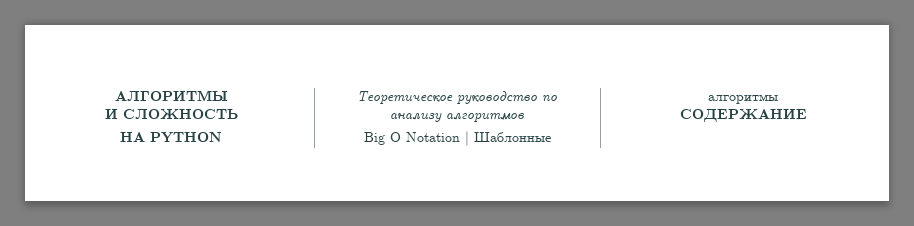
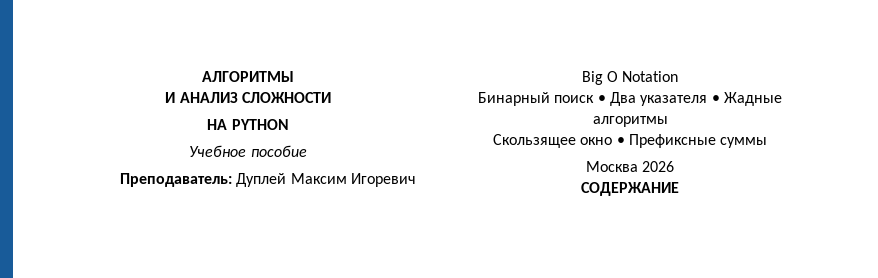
[122,108,238,120] СЛОЖНОСТЬ -> [179,92,331,103] АНАЛИЗ СЛОЖНОСТИ
[357,91,557,105] [390,113,524,123] [363,131,551,146] [708,94,778,104] Теоретическое руководство по анализу алгоритмов // Big O Notation | Шаблонные алгоритмы -> [189,145,307,157] [120,173,416,187] [581,71,679,85] [478,92,782,106] [592,116,668,127] [492,134,768,148] [585,161,675,172] Учебное пособие // Преподаватель: Дуплей Максим Игоревич // Big O Notation // Бинарный поиск • Два указателя • Жадные алгоритмы // Скользящее окно • Префиксные суммы // Москва 2026

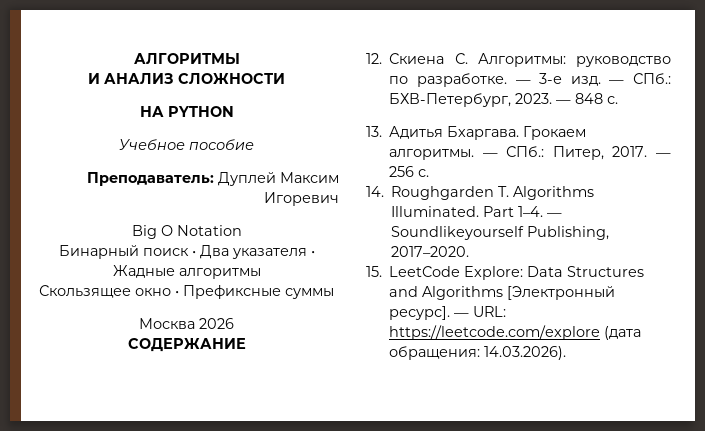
(679, 189) none -> [366,53,671,67] [389,73,671,87] [389,93,619,107] [366,126,587,140] [389,146,671,160] [389,166,430,177] [366,186,595,200] [391,206,563,217] [391,226,610,240] [391,246,470,257] [366,266,645,280] [389,286,616,300] [389,306,507,320] [389,325,642,340] [389,346,567,360] // 12. Скиена С. Алгоритмы: руководство по разработке. — 3-е изд. — СПб.: БХВ-Петербург, 2023. — 848 с. // 13. Адитья Бхаргава. Грокаем алгоритмы. — СПб.: Питер, 2017. — 256 с. // 14. Roughgarden T. Algorithms Illuminated. Part 1–4. — Soundlikeyourself Publishing, 2017–2020. // 15. LeetCode Explore: Data Structures and Algorithms [Электронный ресурс]. — URL: https://leetcode.com/explore (дата обращения: 14.03.2026).

